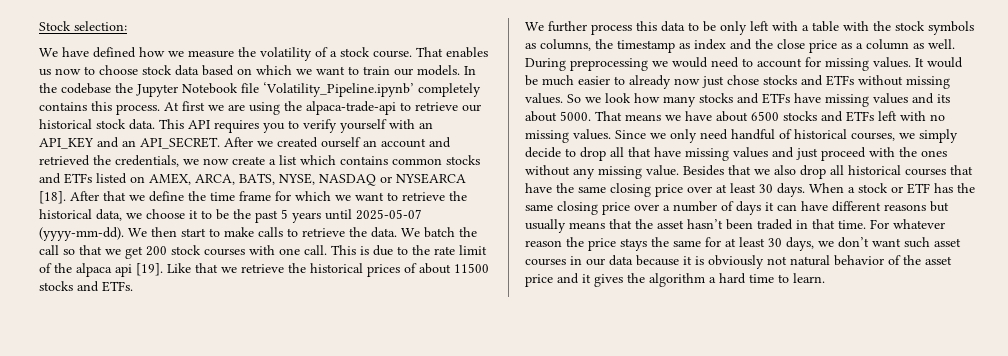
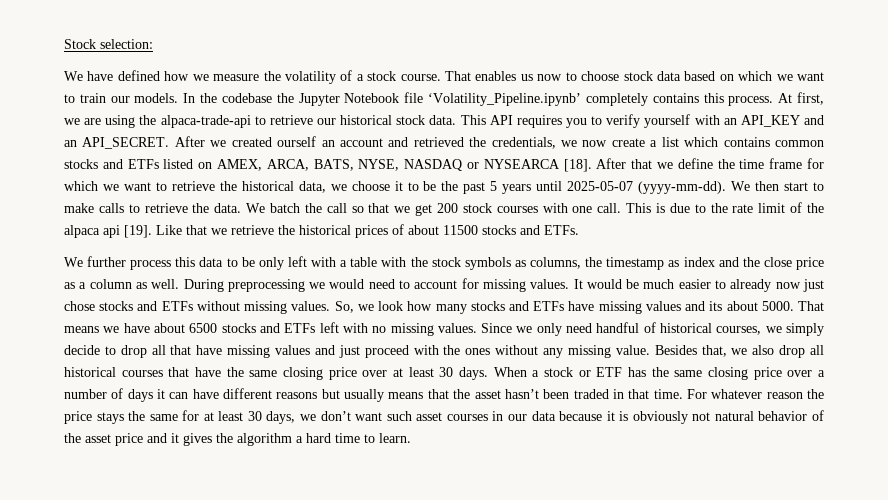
[182,101,205,111] first -> [797,92,825,105] first,
[567,94,581,103] So -> [334,301,354,313] So,
[728,165,751,175] that -> [701,345,727,357] that,

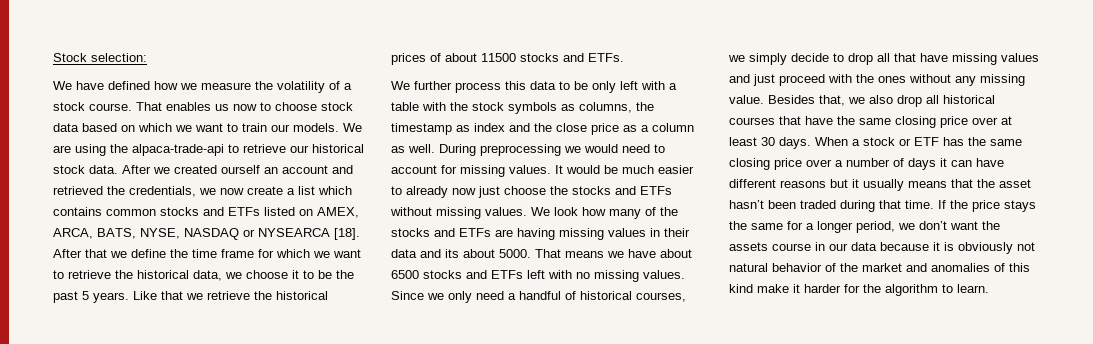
[183,92,825,106] [64,118,80,125] In the codebase the Jupyter Notebook file ‘Volatility_Pipeline.ipynb’ completely contains this process. At first, we -> [343,123,362,132] We
[460,114,824,128] [64,137,170,149] This API requires you to verify yourself with an API_KEY and an API_SECRET. -> (118, 169) none
[502,181,824,194] [64,202,825,216] [64,225,152,238] years until 2025-05-07 (yyyy-mm-dd). We then start to make calls to retrieve the data. We batch the call so that we get 200 stock courses with one call. This is due to the rate limit of the alpaca api [19]. -> [93,292,129,303] years.
[64,301,95,311] chose -> [504,186,568,195] choose the
[334,301,374,313] So, we -> [531,207,550,216] We
[470,301,681,314] stocks and ETFs have missing values -> [645,207,678,216] [391,228,690,240] [391,249,417,258] of the stocks and ETFs are having missing values in their data
(593, 328) none -> [508,293,516,300] a
(340, 394) none -> [852,179,859,188] it
[612,389,624,399] in -> [840,200,875,212] during
[686,389,803,399] For whatever reason -> [938,200,946,209] If
[203,411,488,424] at least 30 days, we don’t want such asset courses -> [806,221,1000,233] [729,242,811,251] a longer period, we don’t want the assets course
[85,433,360,446] asset price and it gives the algorithm a hard time -> [862,263,1030,272] [729,284,938,296] market and anomalies of this kind make it harder for the algorithm

